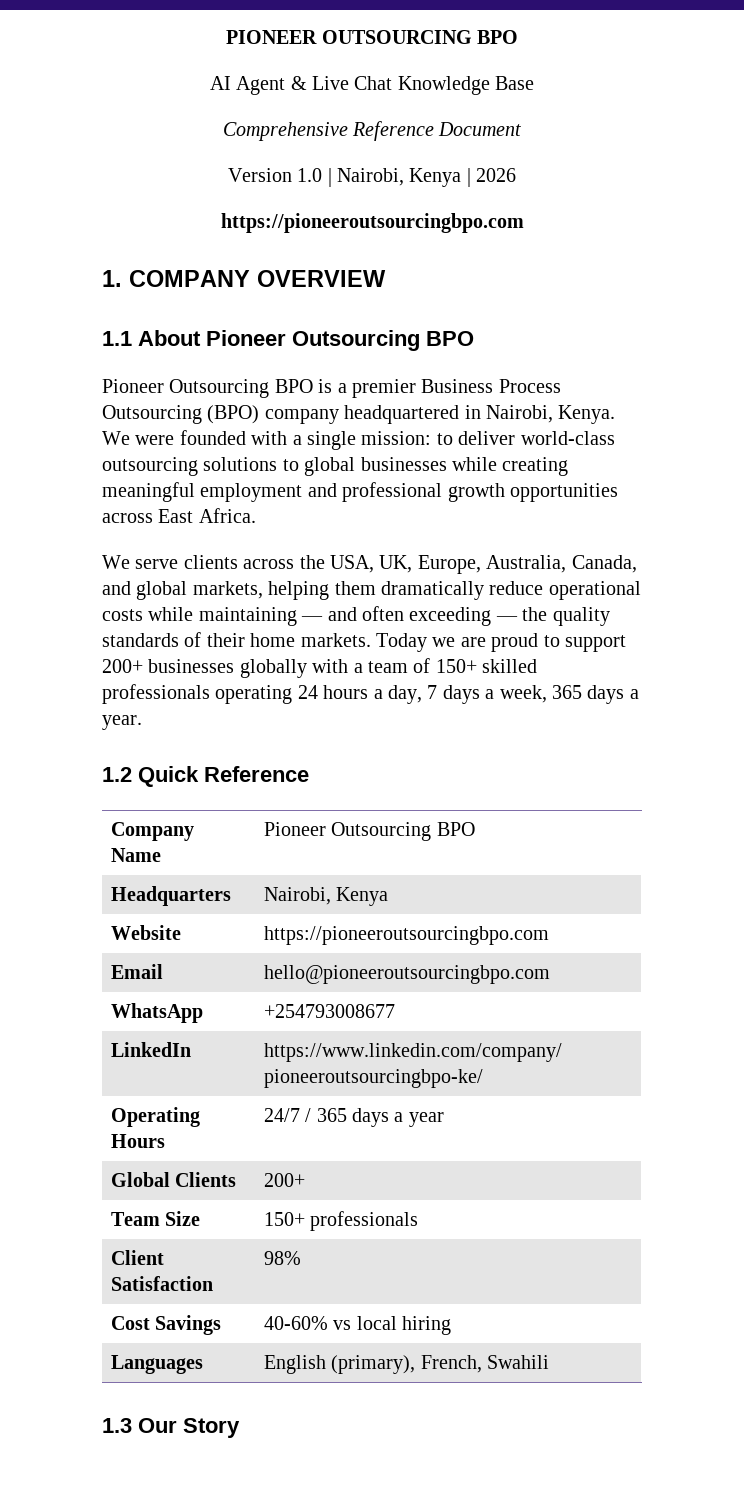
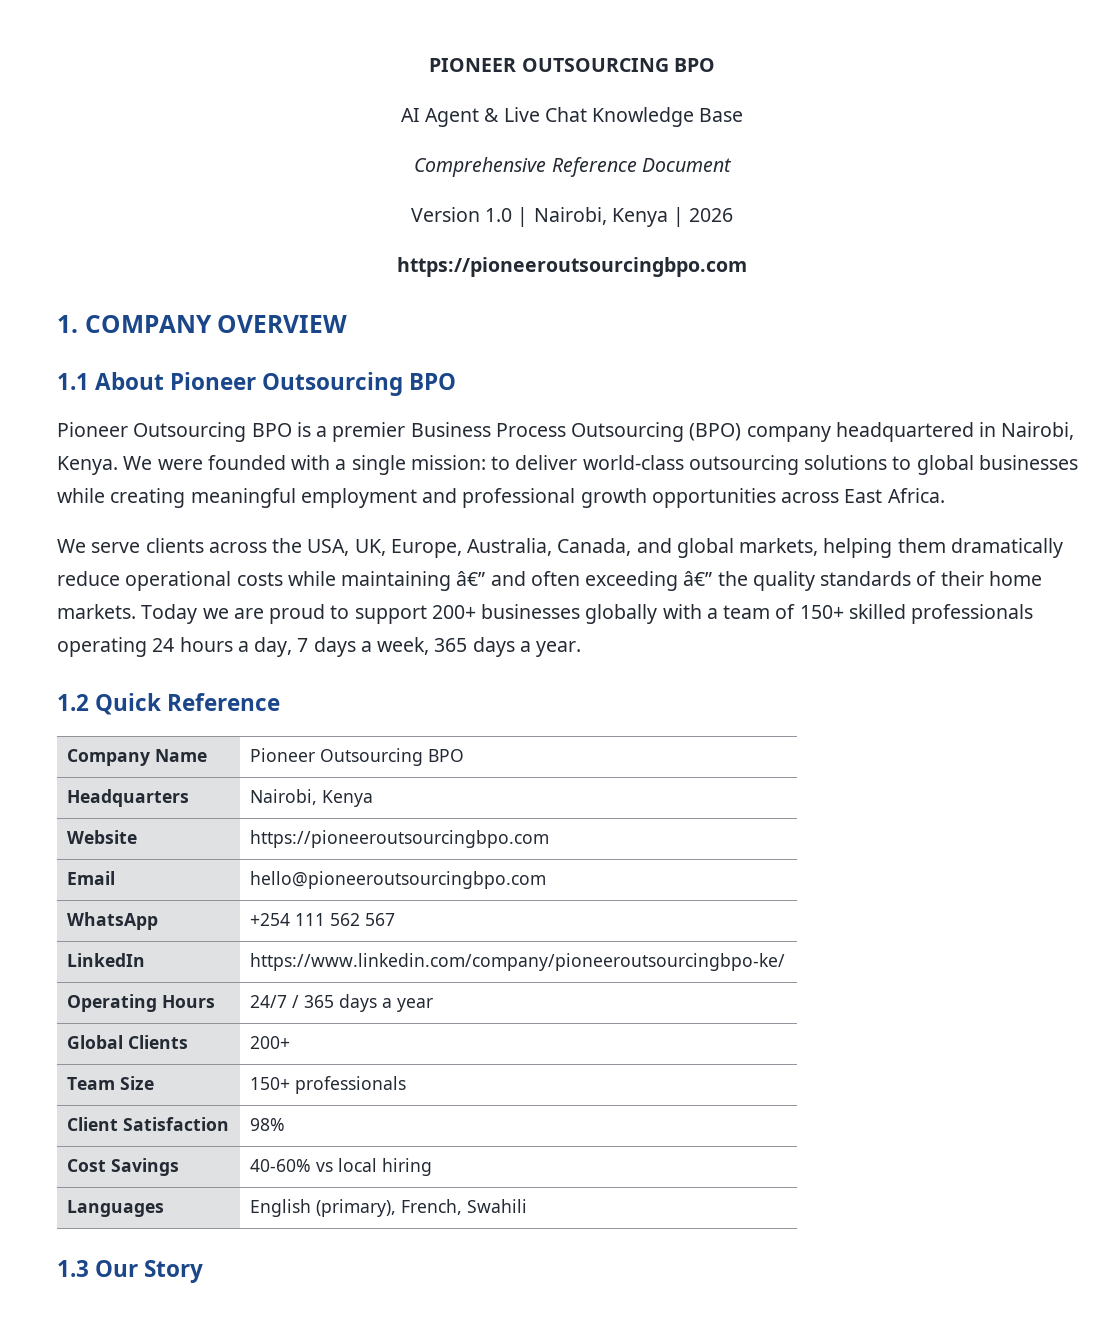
[301,616,324,621] — -> [456,571,486,586] â€”
[495,616,518,621] — -> [683,571,713,586] â€”
[263,1004,395,1018] +254793008677 -> [249,913,395,926] +254 111 562 567

